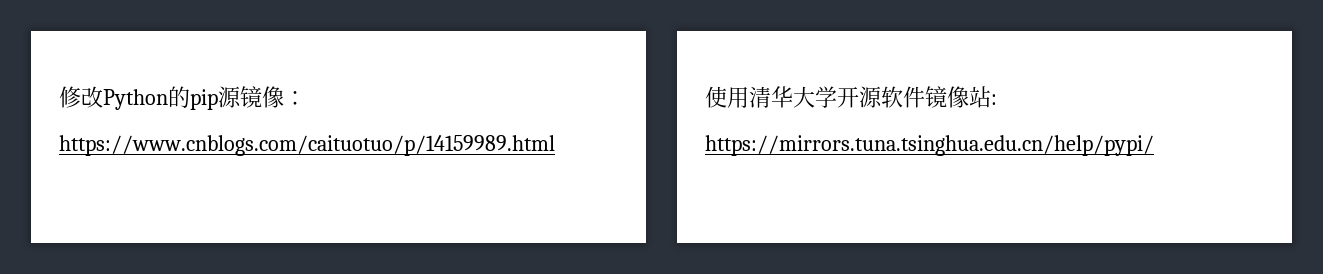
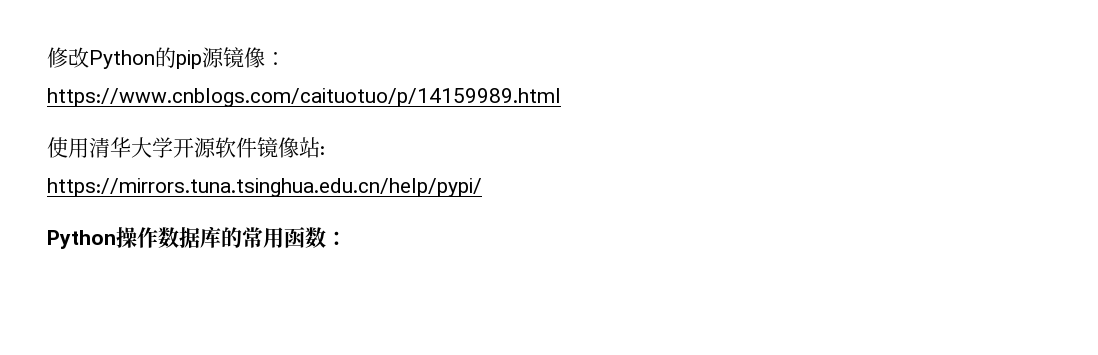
(1154, 145) none -> [47,226,347,249] // Python操作数据库的常用函数：

